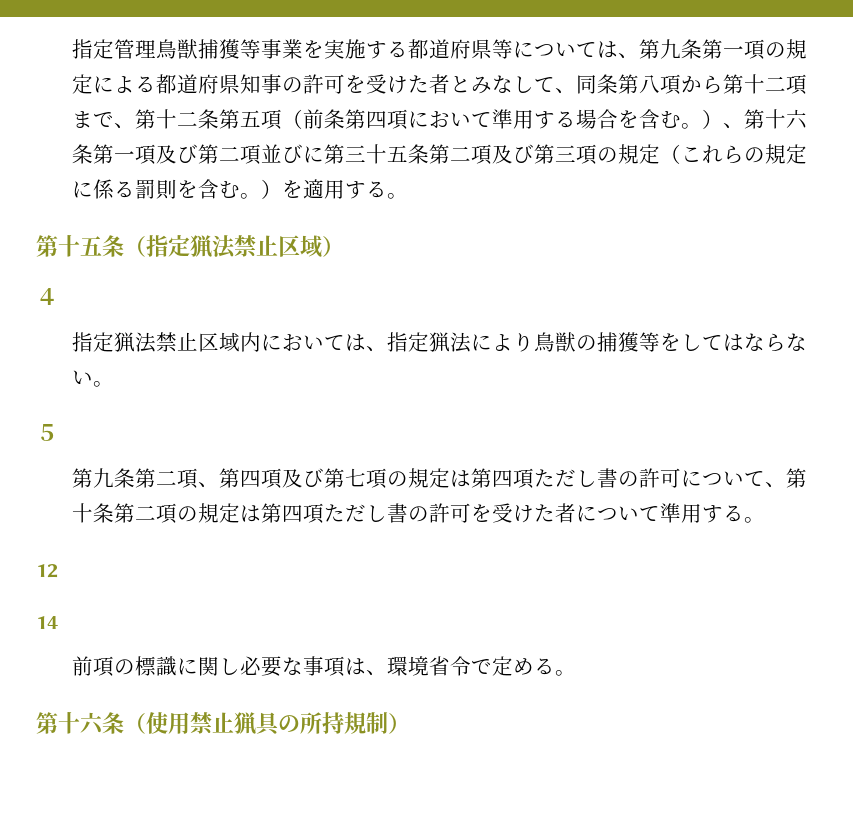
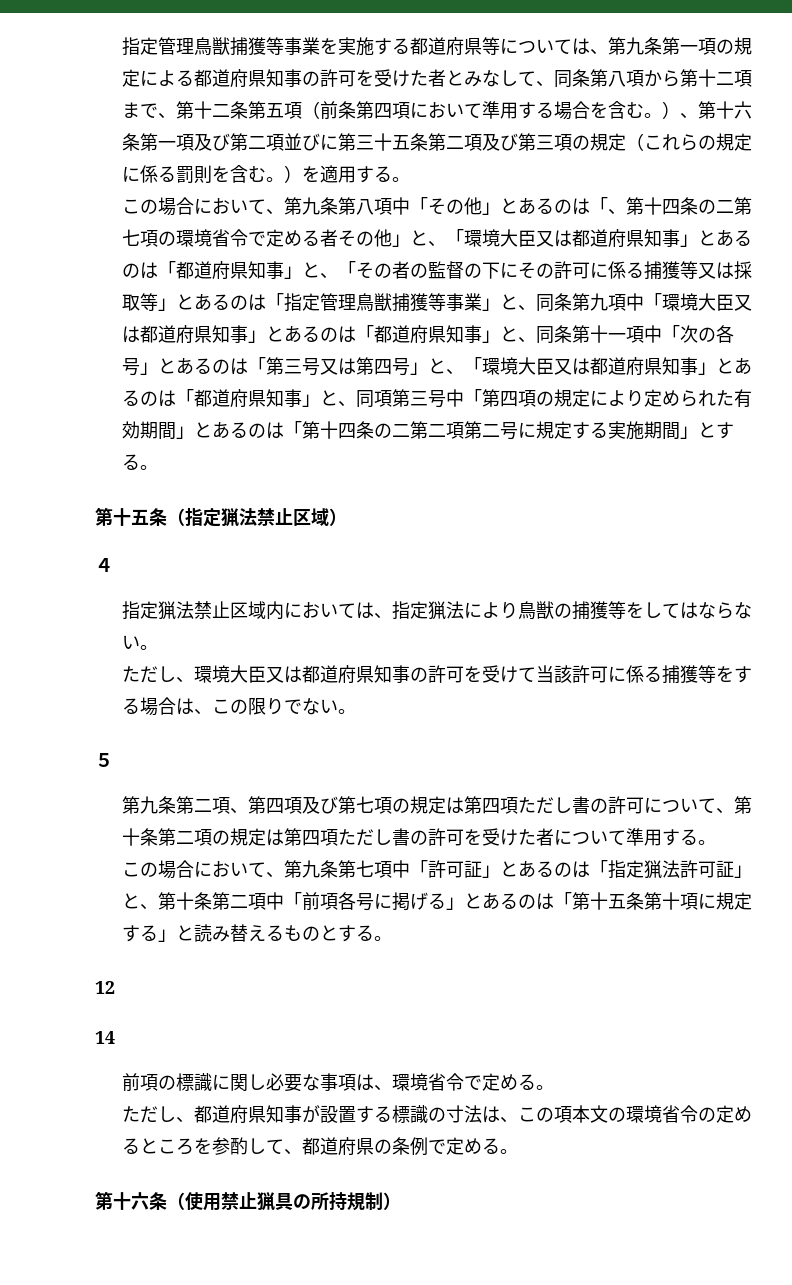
(408, 196) none -> [121,197,752,216] [121,229,752,248] [121,261,752,280] [121,293,752,312] [121,325,734,344] [121,357,752,376] [121,389,752,408] [121,421,734,440] [121,454,158,470] // この場合において、第九条第八項中「その他」とあるのは「、第十四条の二第七項の環境省令で定める者その他」と、「環境大臣又は都道府県知事」とあるのは「都道府県知事」と、「その者の監督の下にその許可に係る捕獲等又は採取等」とあるのは「指定管理鳥獣捕獲等事業」と、同条第九項中「環境大臣又は都道府県知事」とあるのは「都道府県知事」と、同条第十一項中「次の各号」とあるのは「第三号又は第四号」と、「環境大臣又は都道府県知事」とあるのは「都道府県知事」と、同項第三号中「第四項の規定により定められた有効期間」とあるのは「第十四条の二第二項第二号に規定する実施期間」とする。
(114, 384) none -> [121,665,752,684] [121,697,356,716] // ただし、環境大臣又は都道府県知事の許可を受けて当該許可に係る捕獲等をする場合は、この限りでない。
(765, 520) none -> [121,860,752,879] [121,892,752,911] [121,924,392,942] // この場合において、第九条第七項中「許可証」とあるのは「指定猟法許可証」と、第十条第二項中「前項各号に掲げる」とあるのは「第十五条第十項に規定する」と読み替えるものとする。
(576, 673) none -> [121,1105,752,1124] [121,1137,518,1156] // ただし、都道府県知事が設置する標識の寸法は、この項本文の環境省令の定めるところを参酌して、都道府県の条例で定める。

